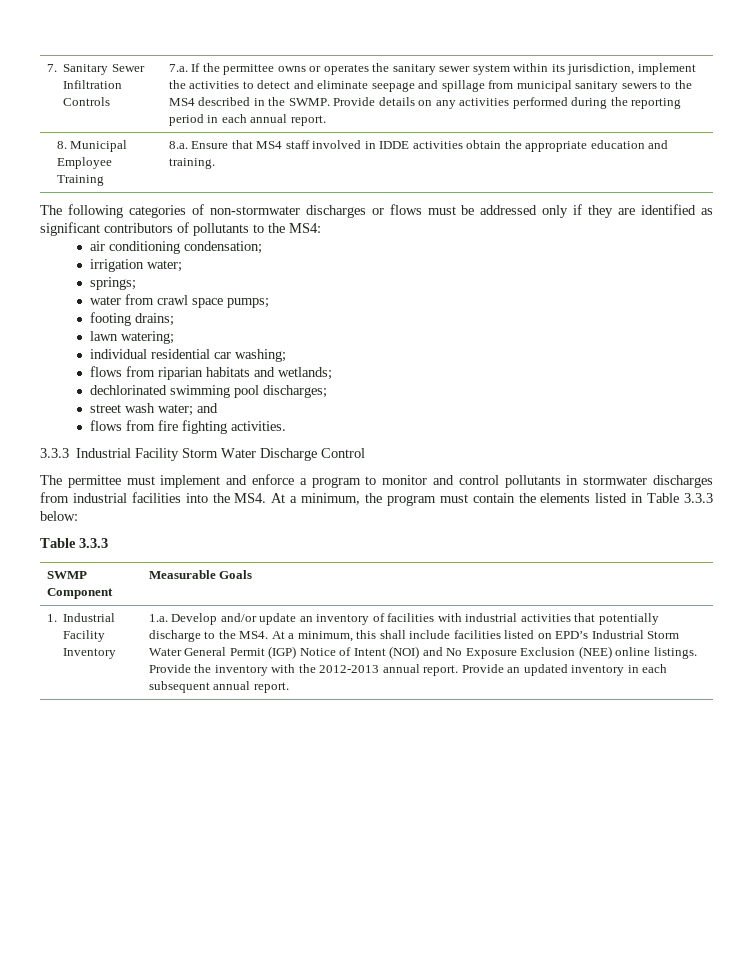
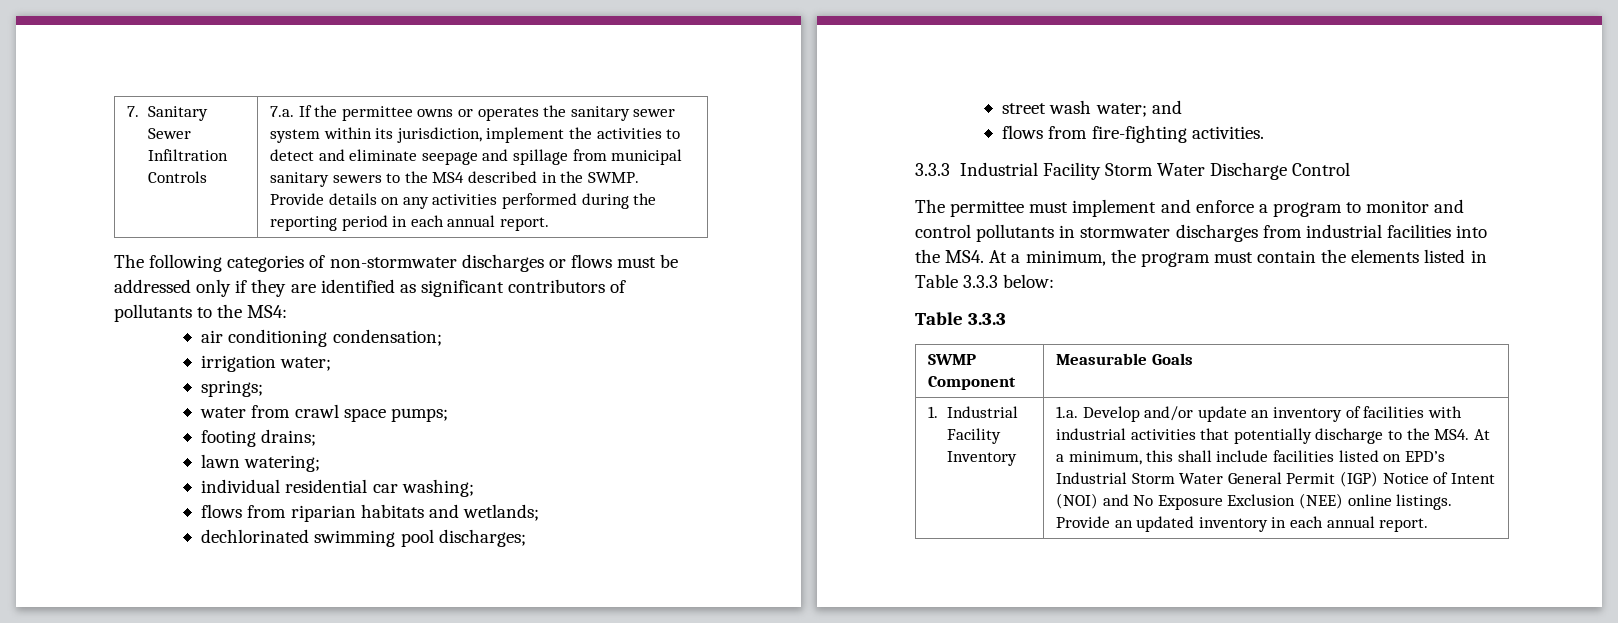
[56,140,128,152] [56,157,112,169] [56,175,104,186] [168,140,669,152] [168,158,215,169] // 8. Municipal Employee Training | 8.a. Ensure that MS4 staff involved in IDDE activities obtain the appropriate education and training. -> (549, 224) none
[158,420,228,434] fire fighting -> [1091,125,1187,143] fire-fighting
[194,664,504,676] the inventory with the 2012-2013 annual report. Provide -> (1111, 522) none
[148,681,210,693] subsequent -> (1323, 522) none

